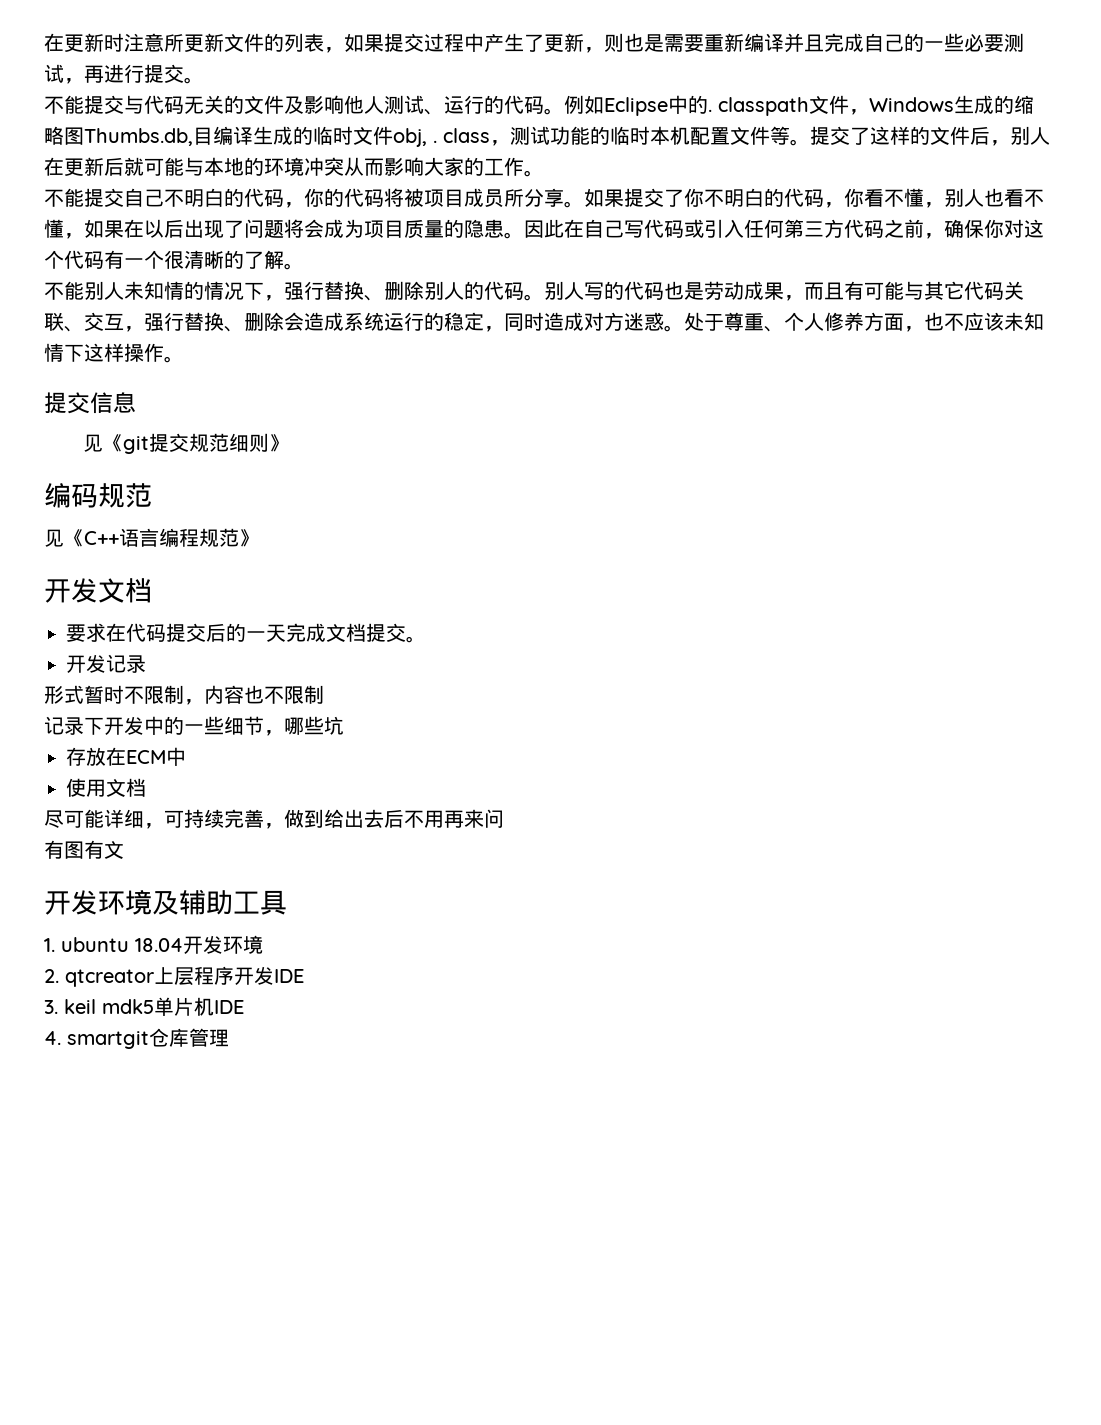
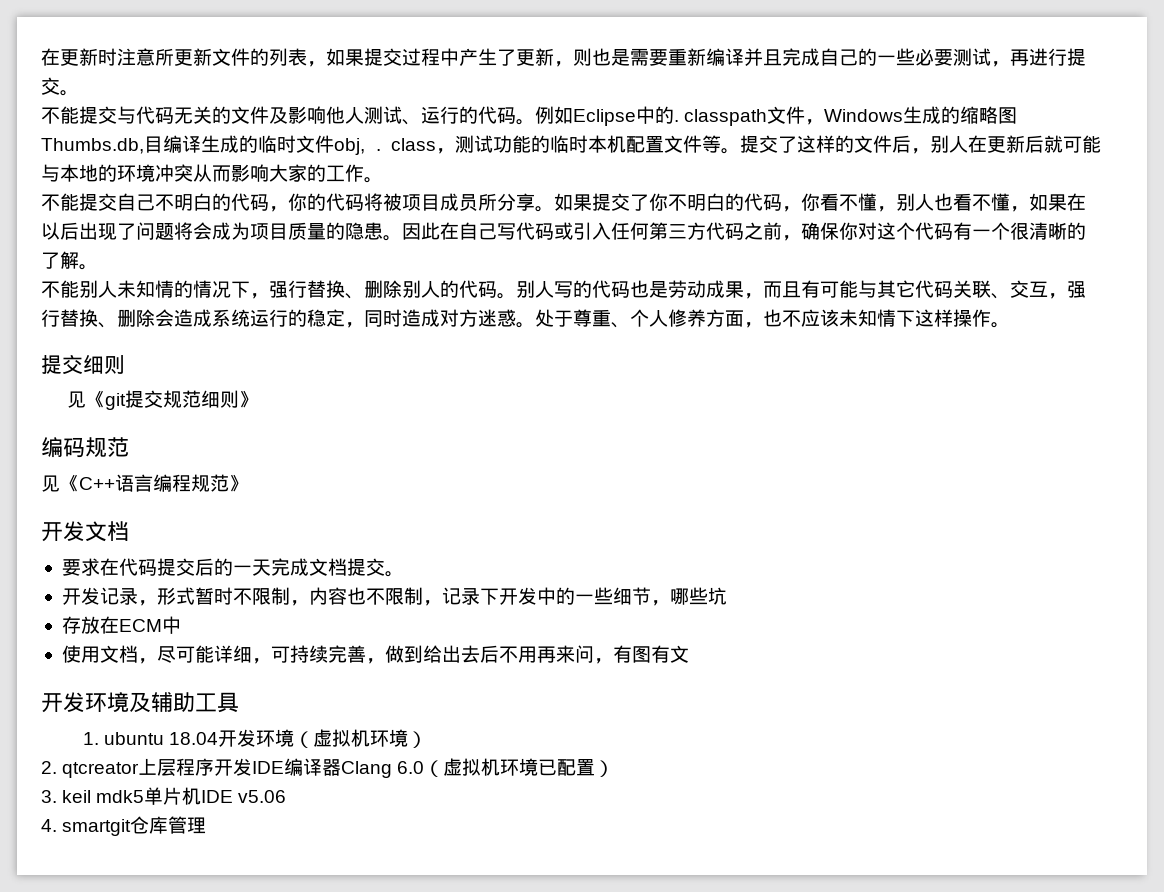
[90,392,136,414] 信息 -> [83,355,125,374] 细则
(146, 664) // -> [137,600,157,606] ，
(324, 694) // -> [422,600,442,606] ，
(146, 787) // -> [137,658,157,664] ，
(504, 818) // -> [593,658,613,664] ，
(263, 944) none -> [294,729,428,748] （虚拟机环境）
(304, 976) none -> [284,758,615,778] 编译器Clang 6.0（虚拟机环境已配置）
(244, 1007) none -> [238,790,287,803] v5.06

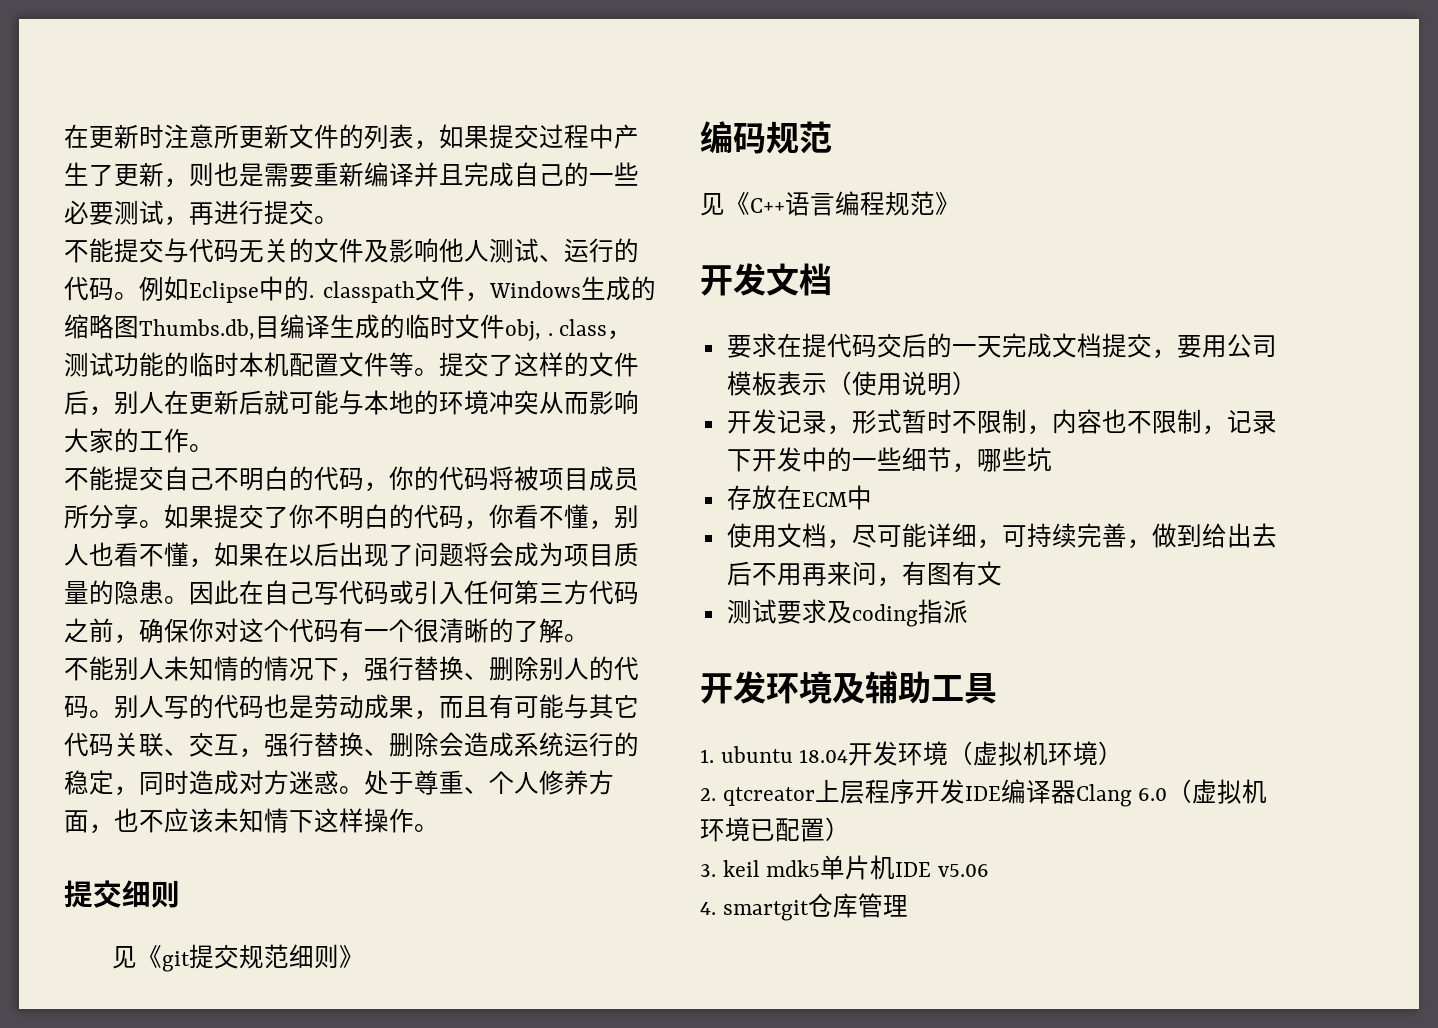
[118,558,176,576] 代码提 -> [801,333,877,358] 提代码
[384,571,404,577] 。 -> [1151,334,1277,359] [726,371,977,396] ，要用公司模板表示（使用说明）
(689, 654) none -> [726,599,968,627] // 测试要求及coding指派

